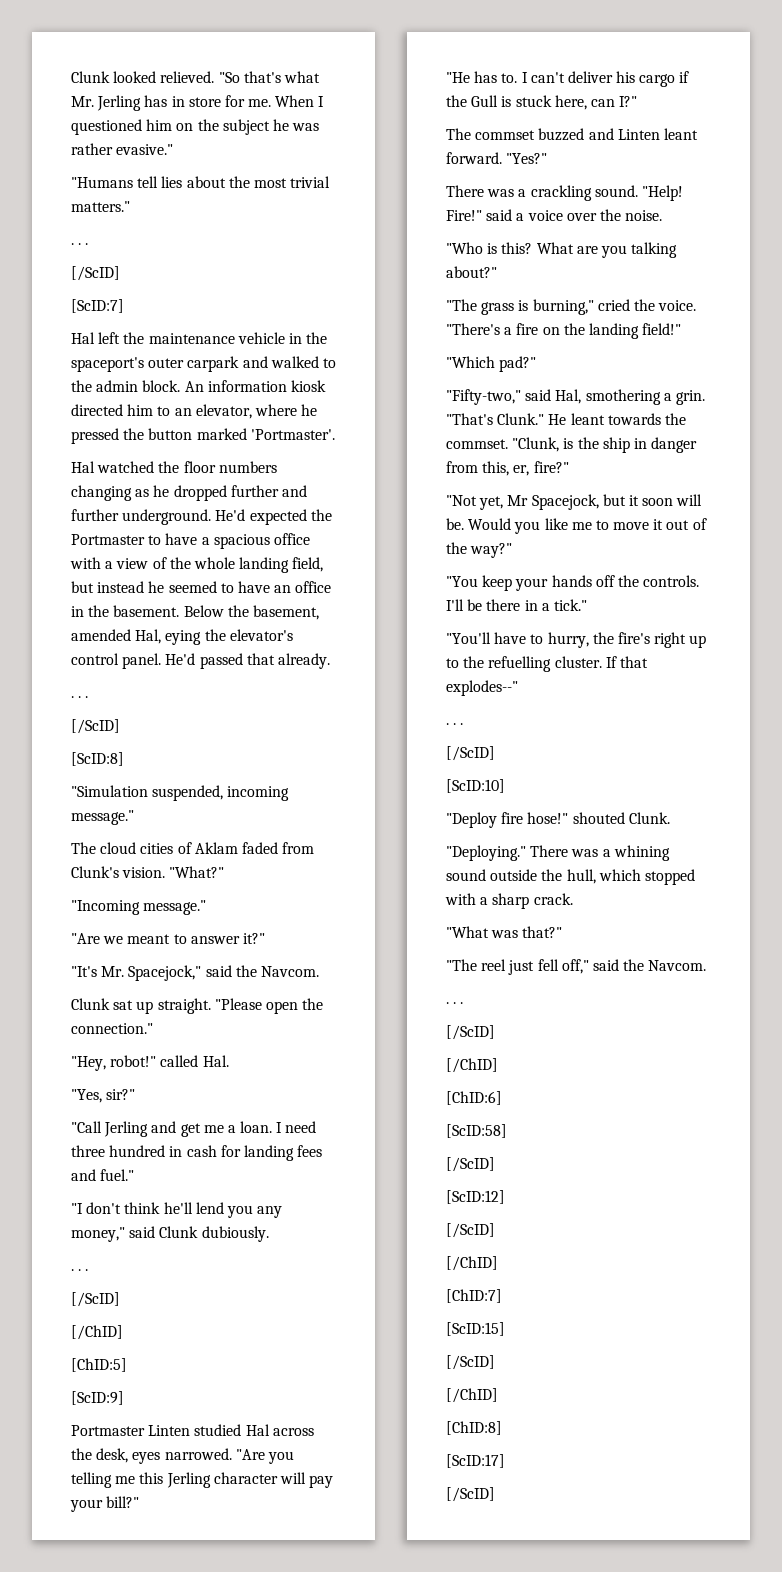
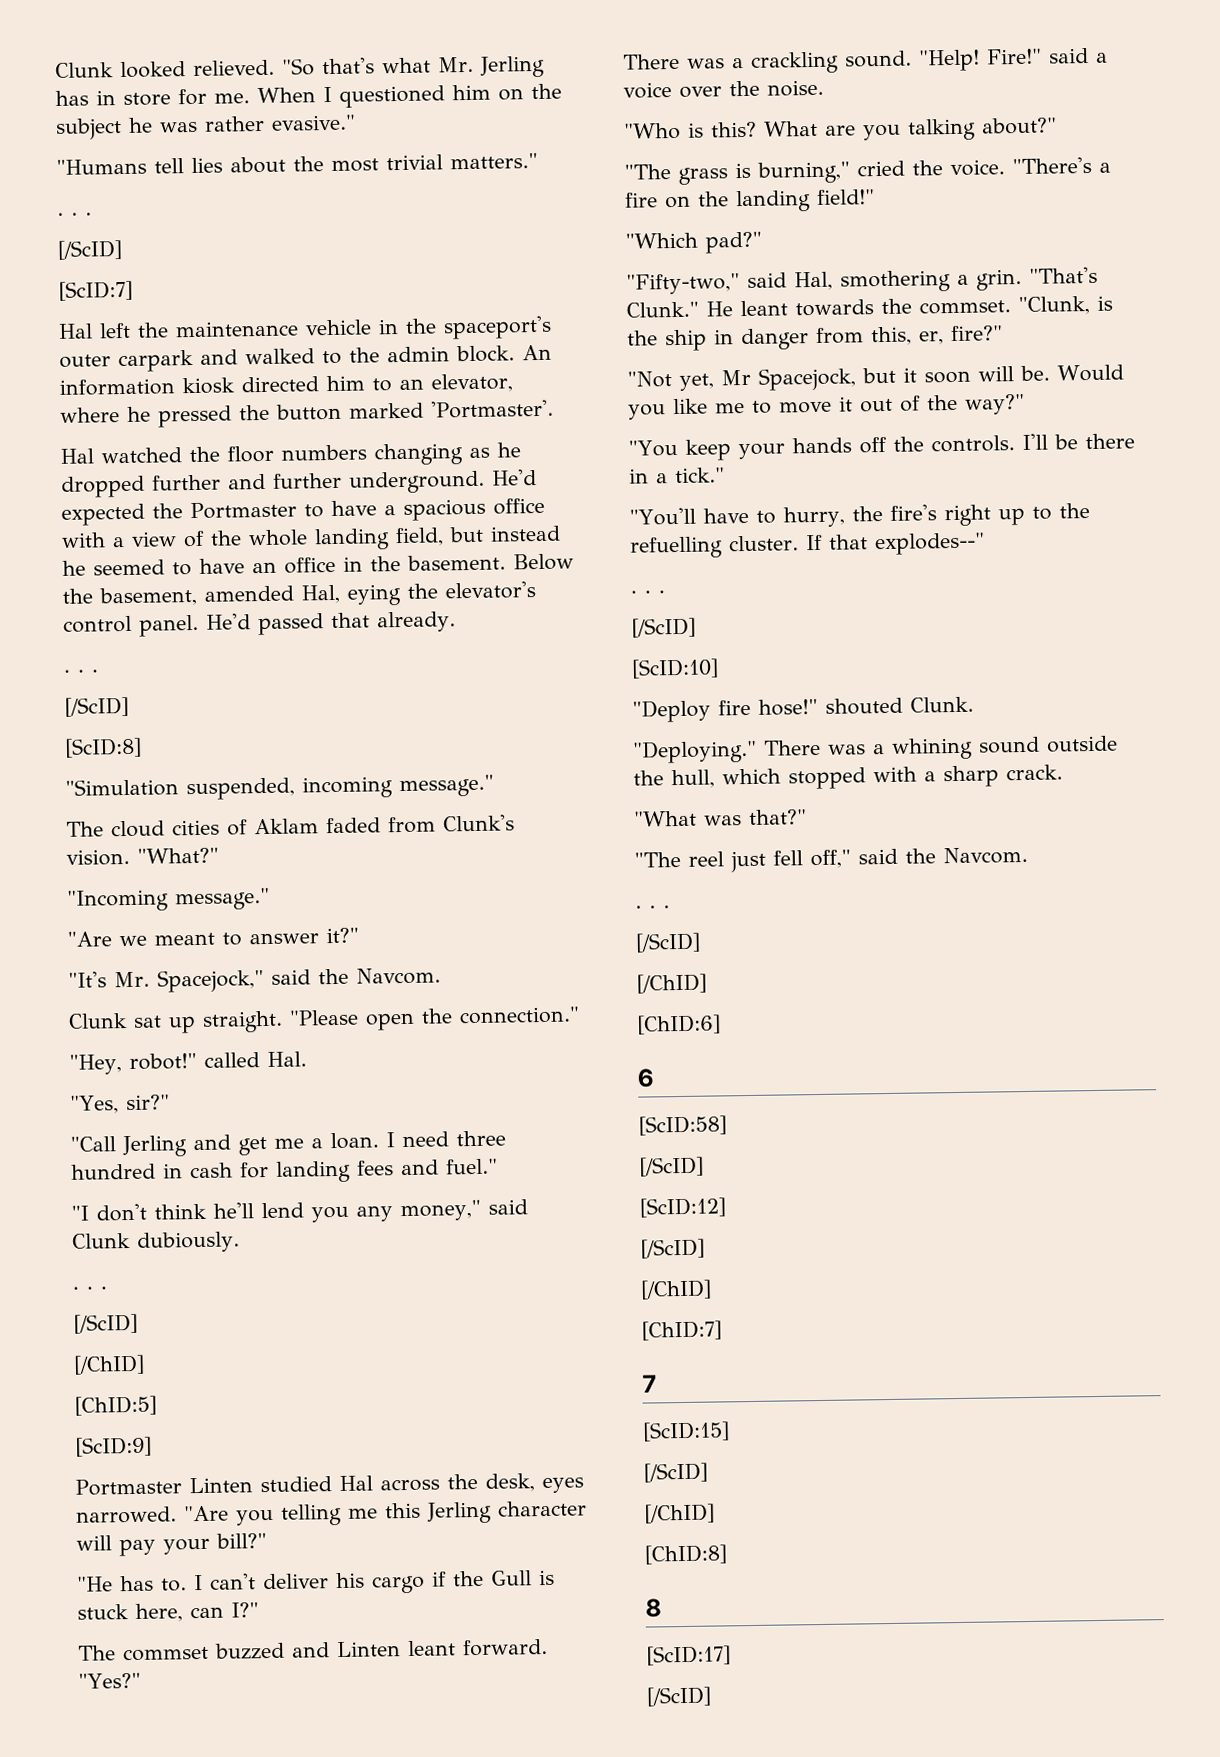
(502, 1098) none -> [637,1068,655,1088] // 6
(502, 1296) none -> [642,1374,657,1393] // 7
(502, 1428) none -> [645,1598,662,1618] // 8

